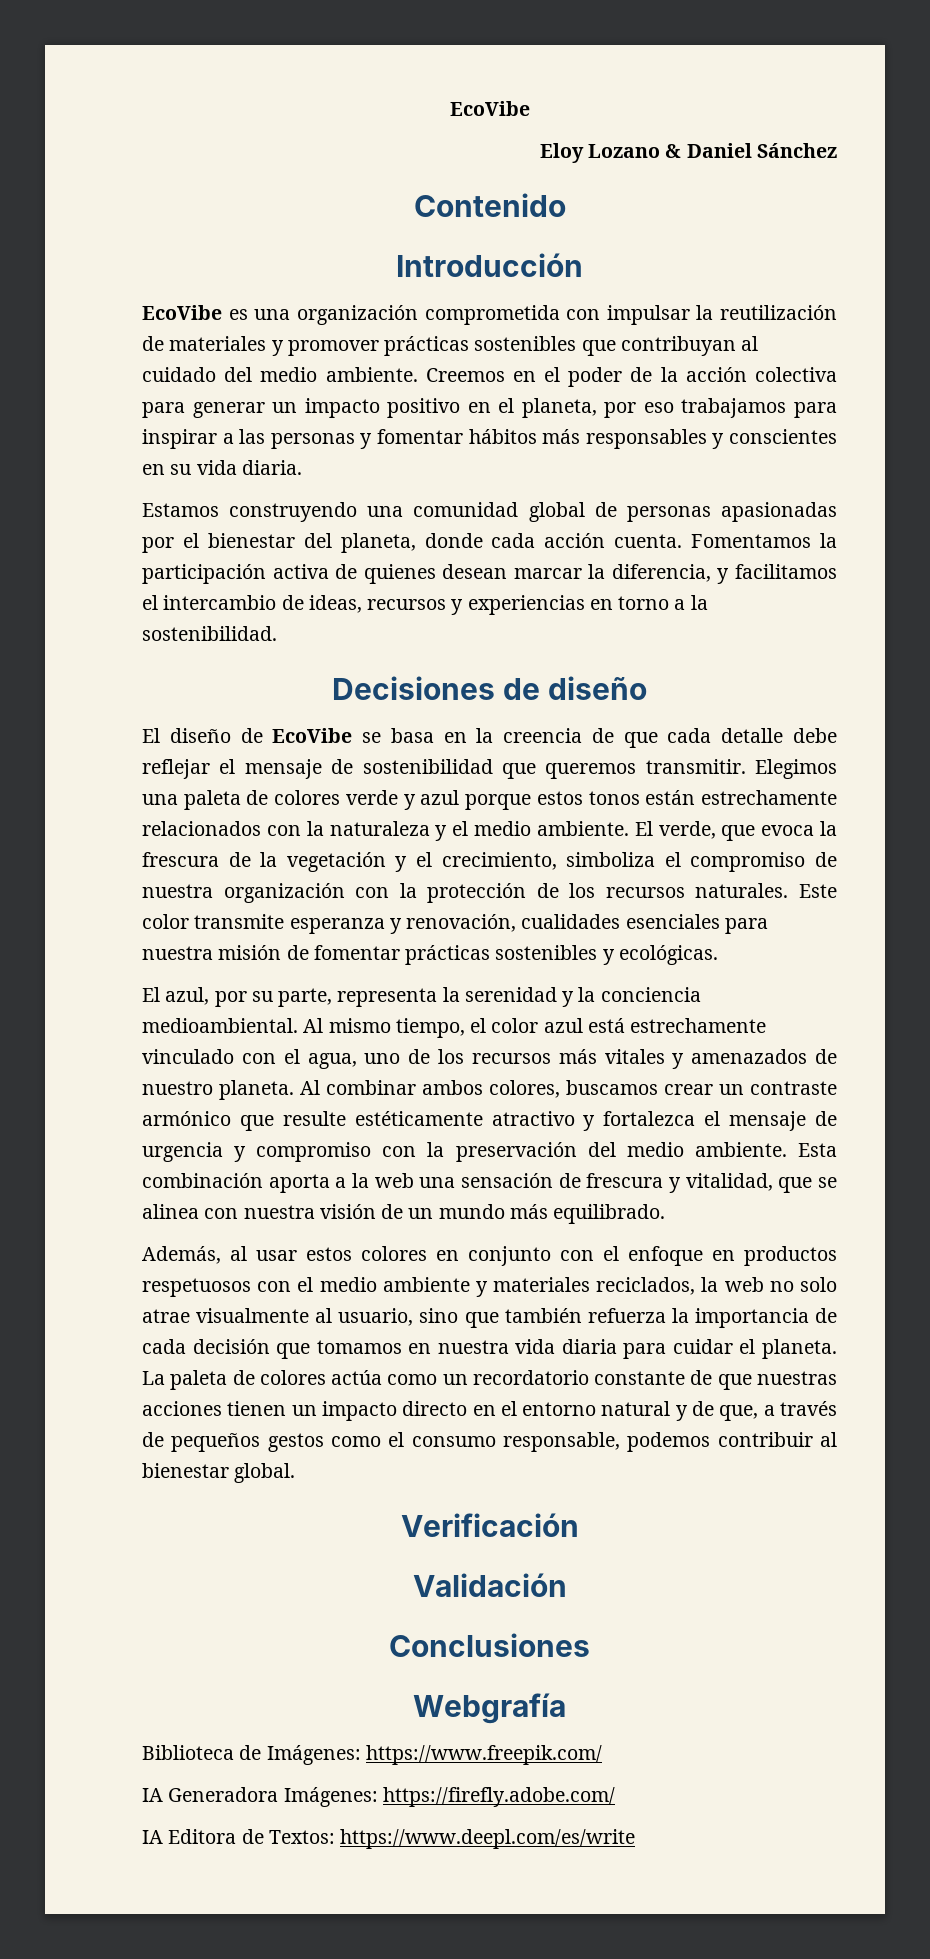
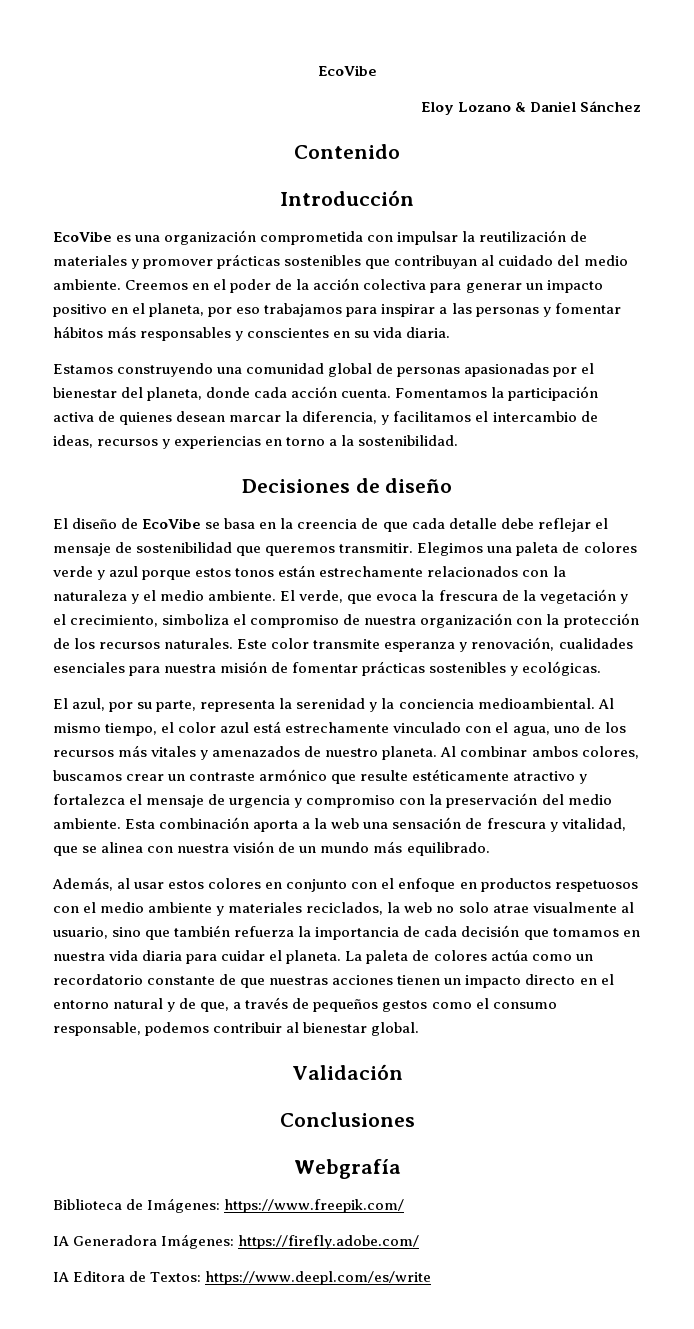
[400,1513,579,1537] // Verificación -> (420, 1029) none

